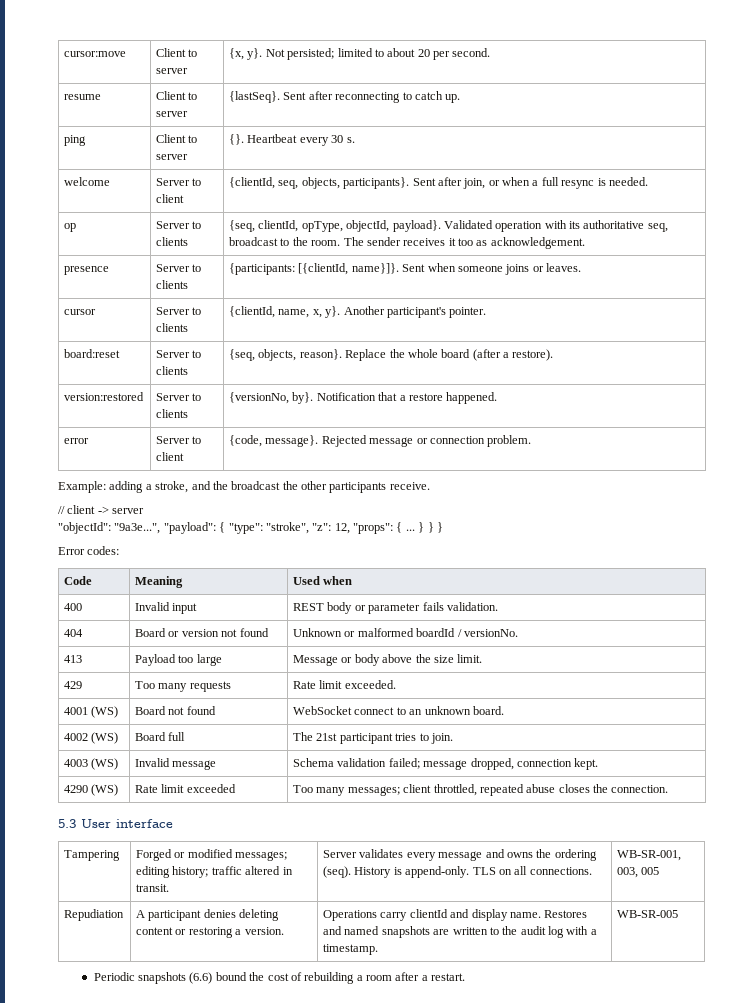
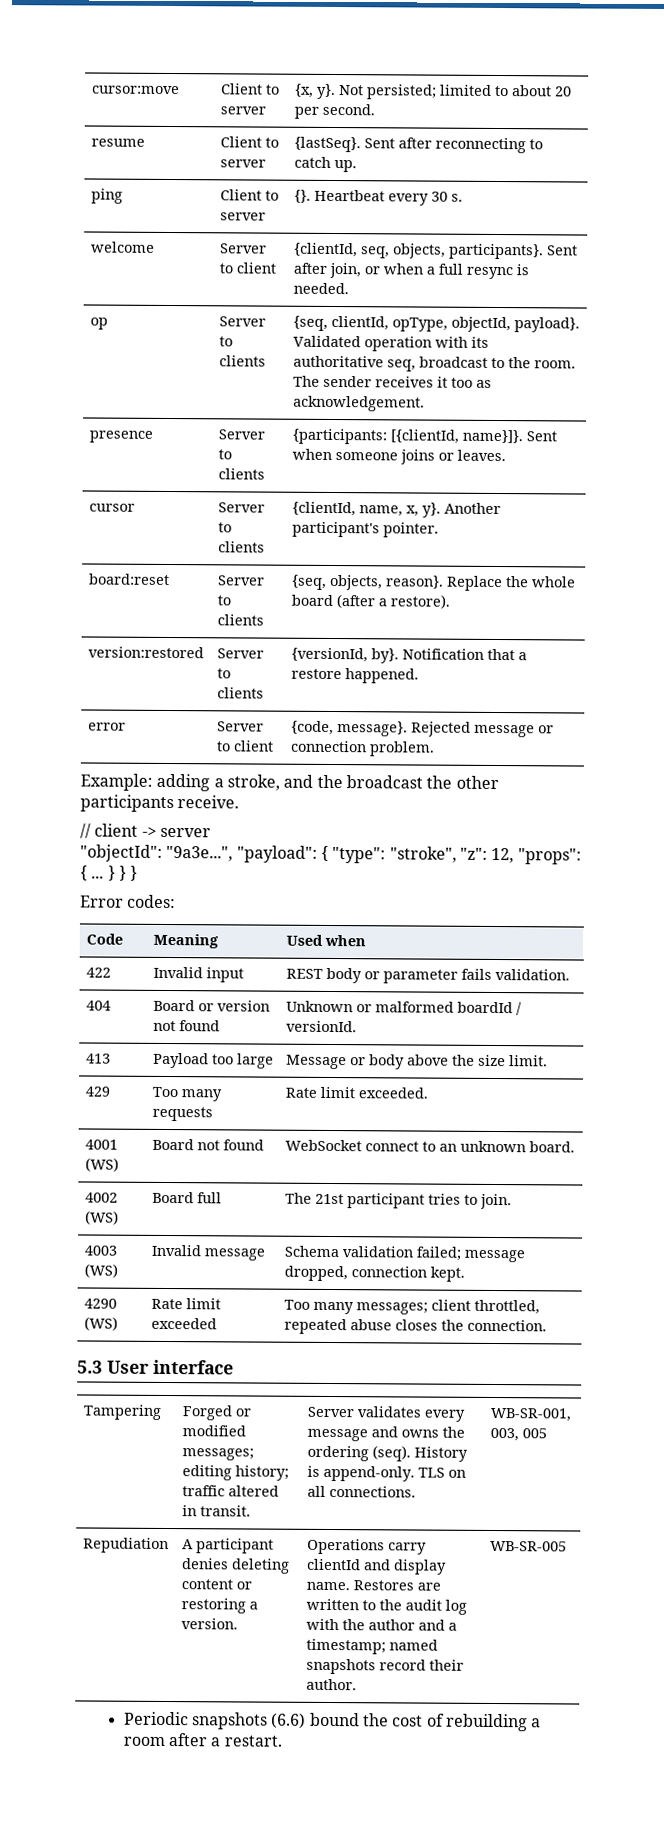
[229,392,290,404] {versionNo, -> [290,647,368,663] {versionId,
[64,603,83,611] 400 -> [85,967,111,978] 422
[463,629,518,637] versionNo. -> [285,1020,357,1033] versionId.
[323,926,430,938] and named snapshots -> (414, 1585) none
[590,929,597,935] [323,944,379,955] a timestamp. -> [341,1619,457,1631] [305,1638,438,1655] [305,1658,464,1675] [305,1678,357,1691] the author and a timestamp; named snapshots record their author.

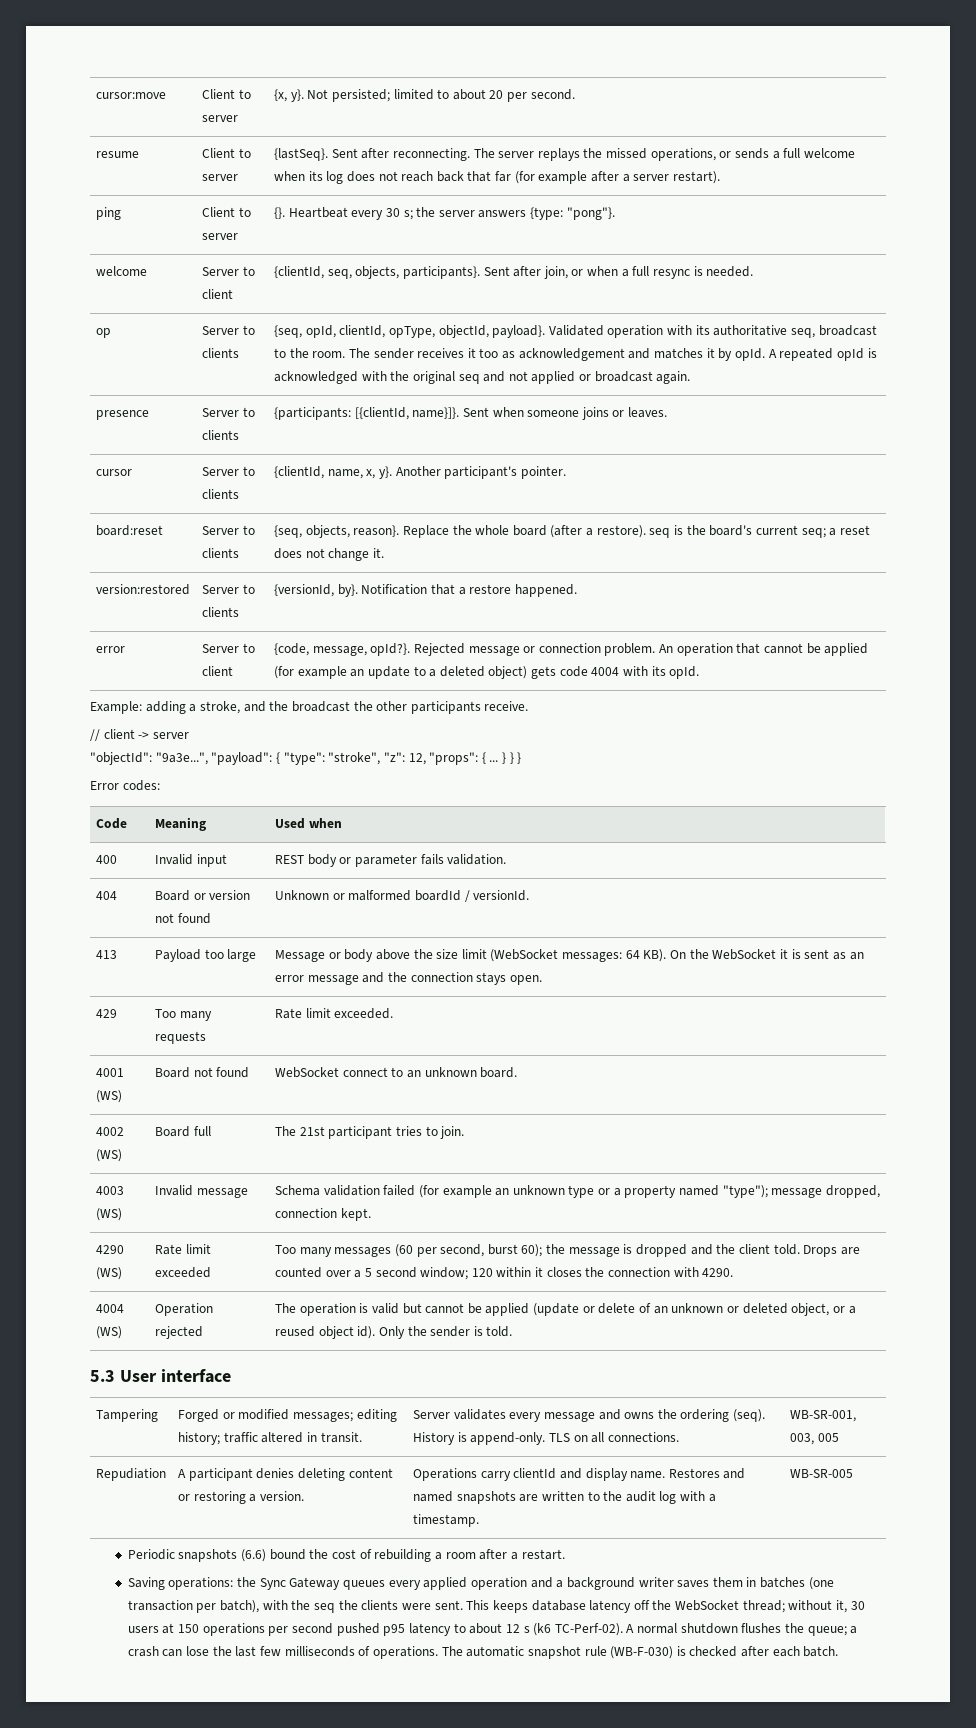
[434,137,543,154] [293,156,357,173] reconnecting to catch up. -> [392,148,855,161] [273,171,720,184] reconnecting. The server replays the missed operations, or sends a full welcome when its log does not reach back that far (for example after a server restart).
[450,193,463,202] s. -> [403,207,615,220] s; the server answers {type: "pong"}.
(328, 323) none -> [305,325,336,338] opId,
[292,395,425,412] acknowledgement. -> [518,348,877,361] [273,371,691,384] acknowledgement and matches it by opId. A repeated opId is acknowledged with the original seq and not applied or broadcast again.
(450, 601) none -> [649,525,870,538] [273,548,384,561] seq is the board's current seq; a reset does not change it.
[336,721,408,737] message}. -> [312,643,411,656] message, opId?}.
(435, 749) none -> [659,643,869,656] [273,666,700,679] An operation that cannot be applied (for example an update to a deleted object) gets code 4004 with its opId.
[85,967,111,978] 422 -> [95,855,117,864] 400
[508,1055,548,1067] limit. -> [461,949,864,962] [274,972,542,985] limit (WebSocket messages: 64 KB). On the WebSocket it is sent as an error message and the connection stays open.
[415,1246,461,1261] failed; -> [383,1185,768,1198] failed (for example an unknown type or a property named "type");
[355,1299,540,1315] [283,1318,547,1335] messages; client throttled, repeated abuse closes the connection. -> [334,1244,860,1257] [274,1267,734,1280] [95,1304,124,1313] [95,1326,122,1339] [154,1303,213,1316] [154,1326,203,1339] [274,1303,856,1316] [274,1326,513,1339] messages (60 per second, burst 60); the message is dropped and the client told. Drops are counted over a 5 second window; 120 within it closes the connection with 4290. // 4004 (WS) | Operation rejected | The operation is valid but cannot be applied (update or delete of an unknown or deleted object, or a reused object id). Only the sender is told.
(414, 1585) none -> [723,1468,746,1479] [412,1491,516,1504] and named snapshots
[341,1619,457,1631] [305,1638,438,1655] [305,1658,464,1675] [305,1678,357,1691] the author and a timestamp; named snapshots record their author. -> [708,1494,716,1502] [412,1514,479,1527] a timestamp.
(282, 1741) none -> [127,1577,834,1590] [127,1600,865,1613] [127,1623,858,1636] [127,1646,839,1659] // Saving operations: the Sync Gateway queues every applied operation and a background writer saves them in batches (one transaction per batch), with the seq the clients were sent. This keeps database latency off the WebSocket thread; without it, 30 users at 150 operations per second pushed p95 latency to about 12 s (k6 TC-Perf-02). A normal shutdown flushes the queue; a crash can lose the last few milliseconds of operations. The automatic snapshot rule (WB-F-030) is checked after each batch.

